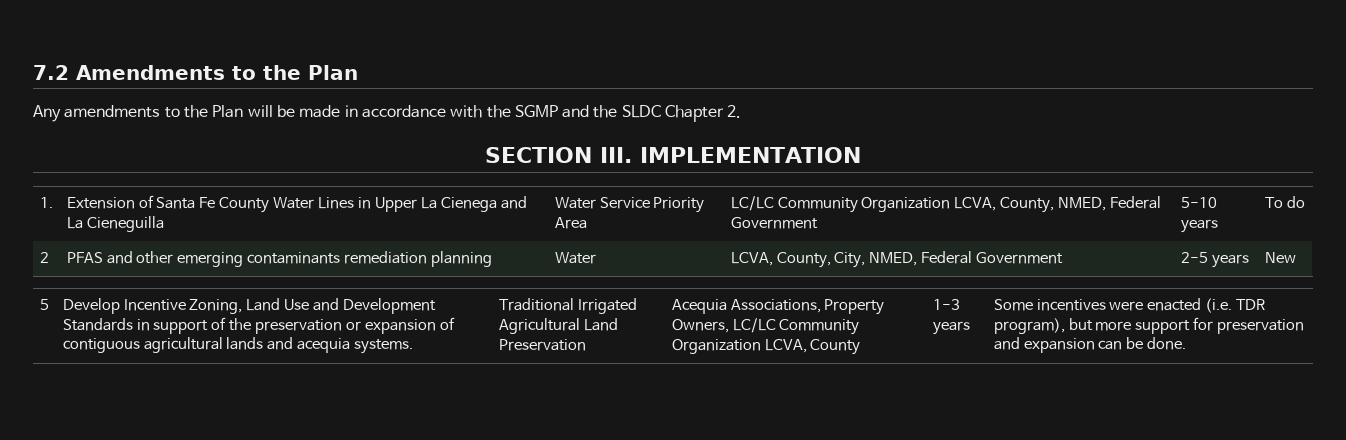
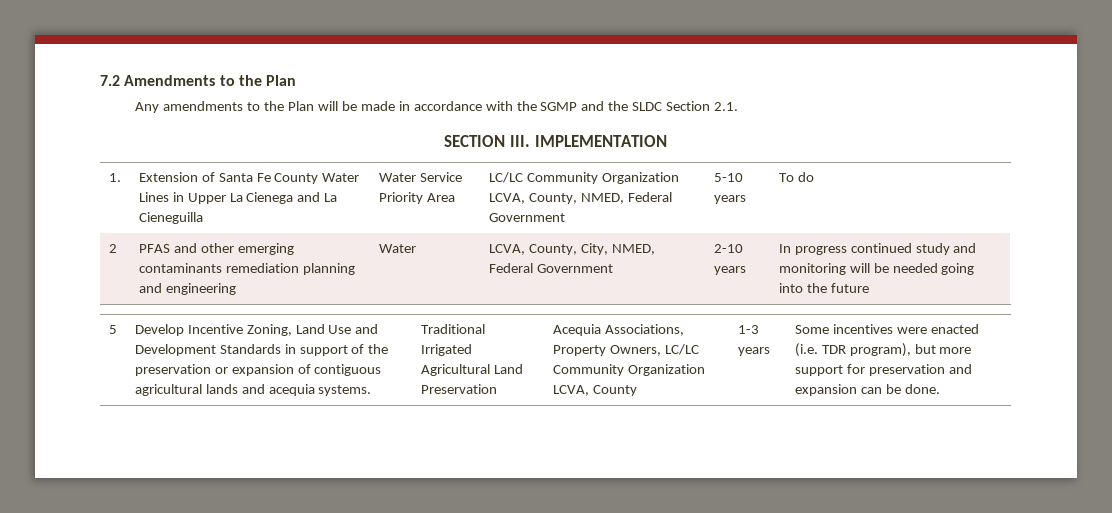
[665,105,742,122] Chapter 2. -> [666,101,739,111] Section 2.1.
(493, 259) none -> [138,283,236,295] and engineering
[1180,252,1249,268] [1264,252,1296,263] 2-5 years | New -> [713,244,743,253] [713,266,746,275] [778,243,977,255] [778,263,975,275] [778,283,869,293] 2-10 years | In progress continued study and monitoring will be needed going into the future

